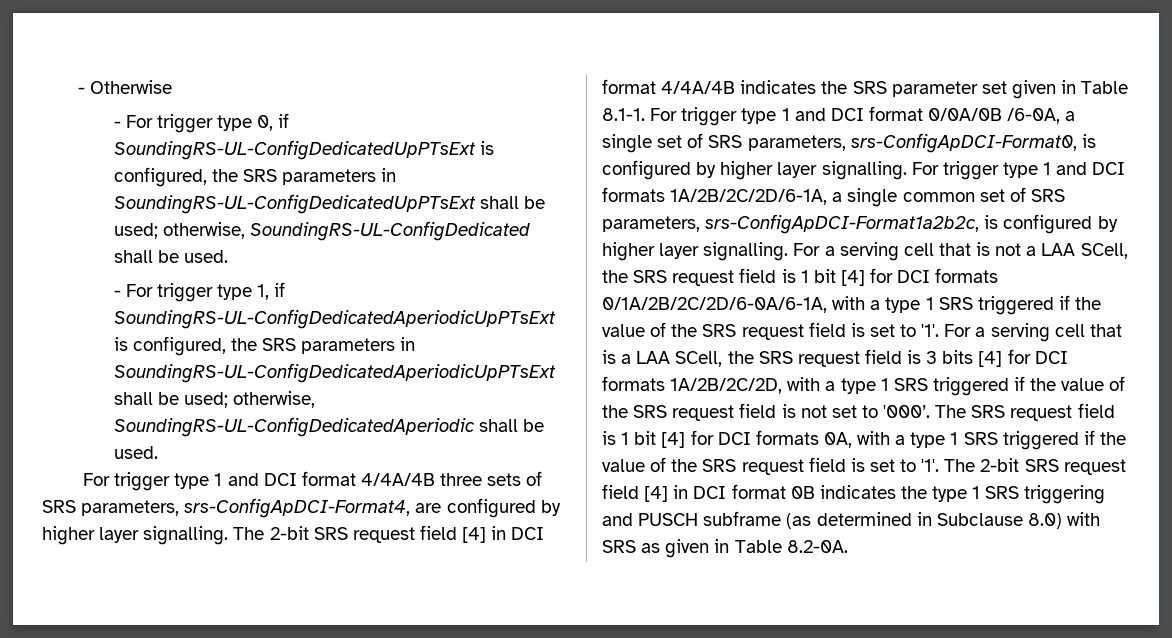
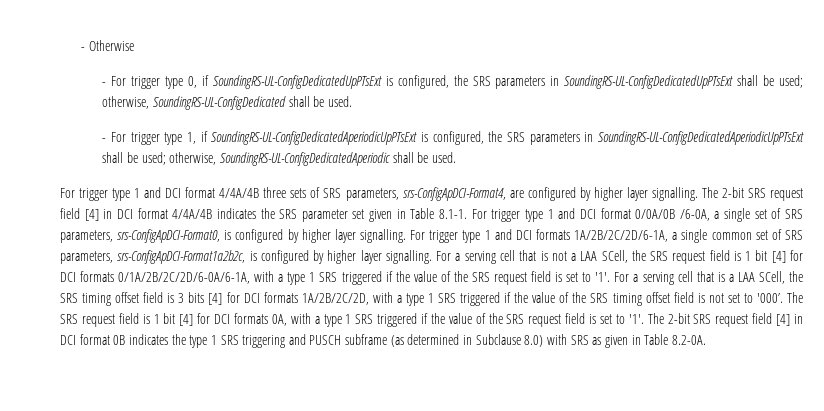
[797,351,860,367] request -> [82,292,140,306] timing offset
[672,405,735,421] request -> [612,292,670,306] timing offset

